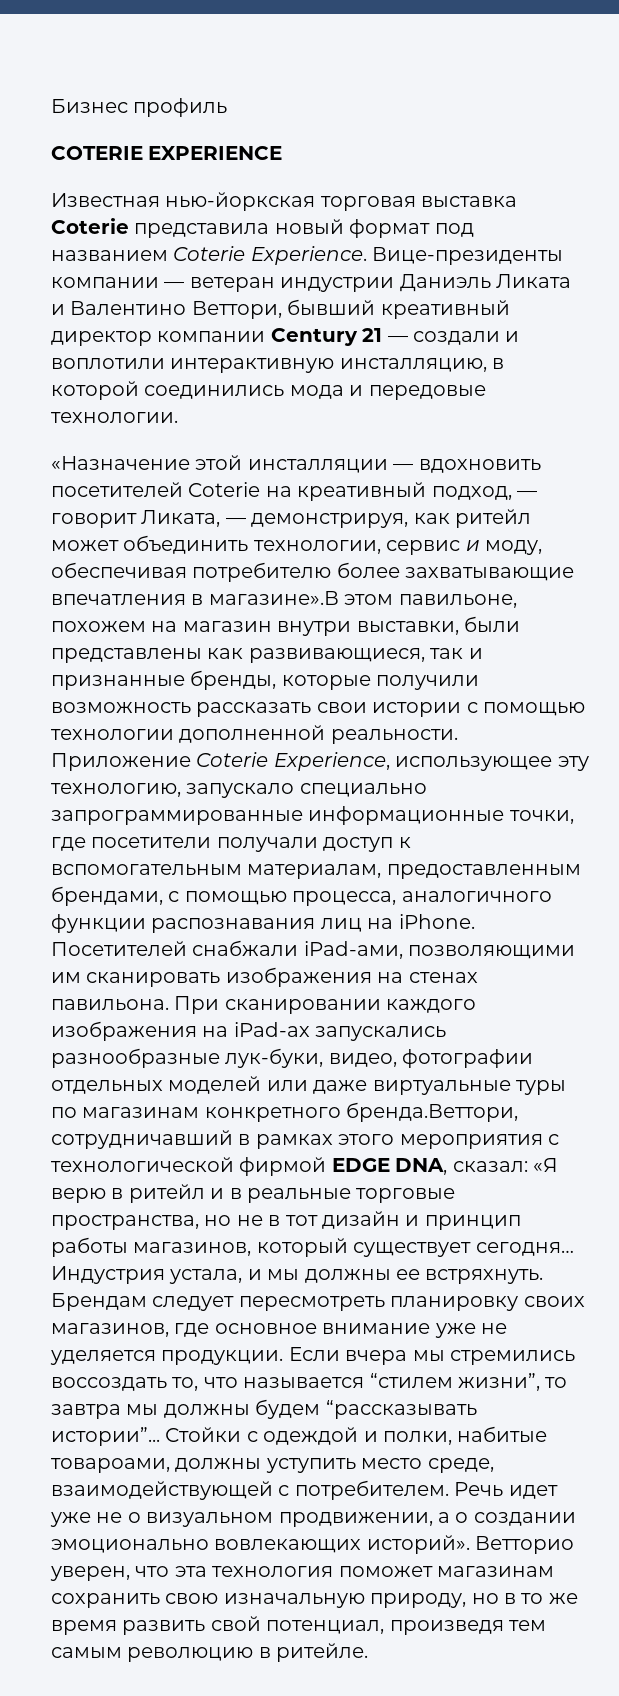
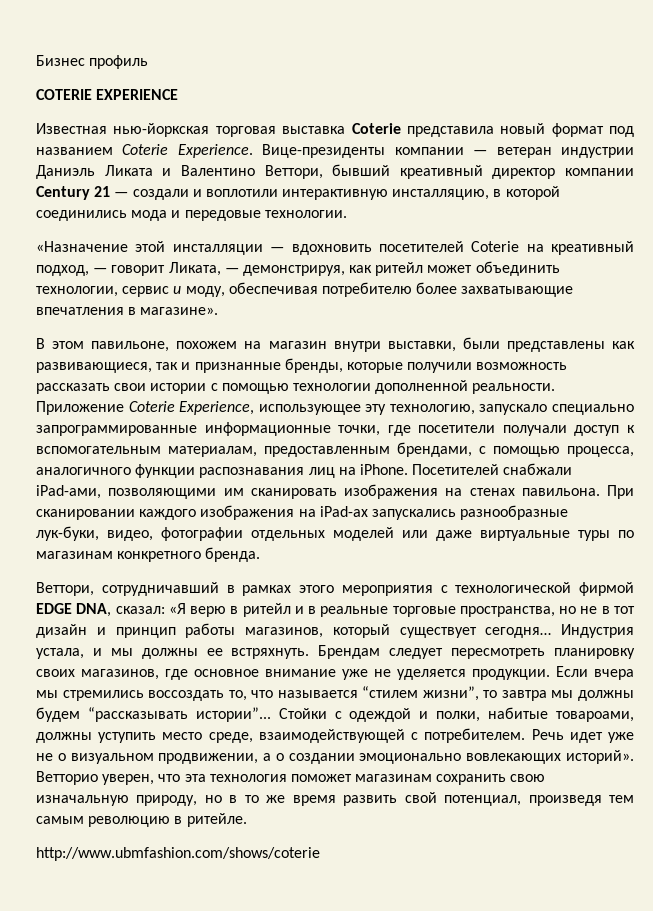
[208,591,339,605] магазине».В -> [140,307,219,315] [36,338,45,349] магазине». // В
[346,1102,519,1122] бренда.Веттори, -> [205,547,261,562] [36,582,94,596] бренда. // Веттори,
(369, 1652) none -> [36,847,320,861] // http://www.ubmfashion.com/shows/coterie

